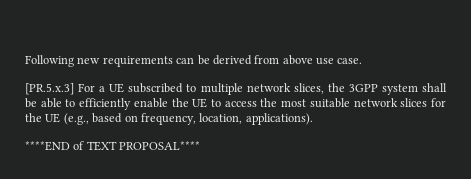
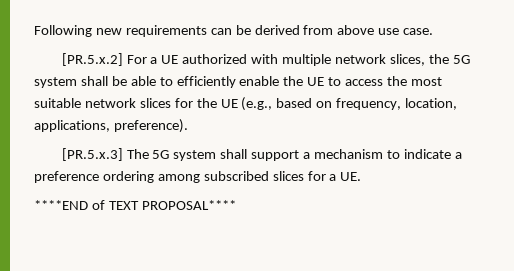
[25,83,74,95] [PR.5.x.3] -> [61,53,123,66] [PR.5.x.2]
[128,83,197,93] subscribed to -> [182,54,279,64] authorized with
[348,84,378,92] 3GPP -> [452,55,470,64] 5G
[245,113,313,125] applications). -> [34,119,188,133] [61,148,462,161] [34,171,362,183] applications, preference). // [PR.5.x.3] The 5G system shall support a mechanism to indicate a preference ordering among subscribed slices for a UE.

